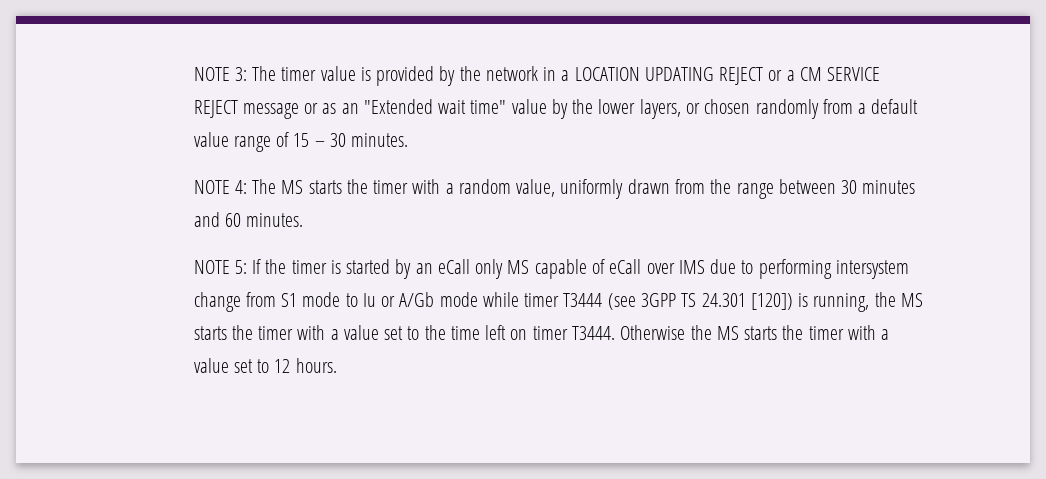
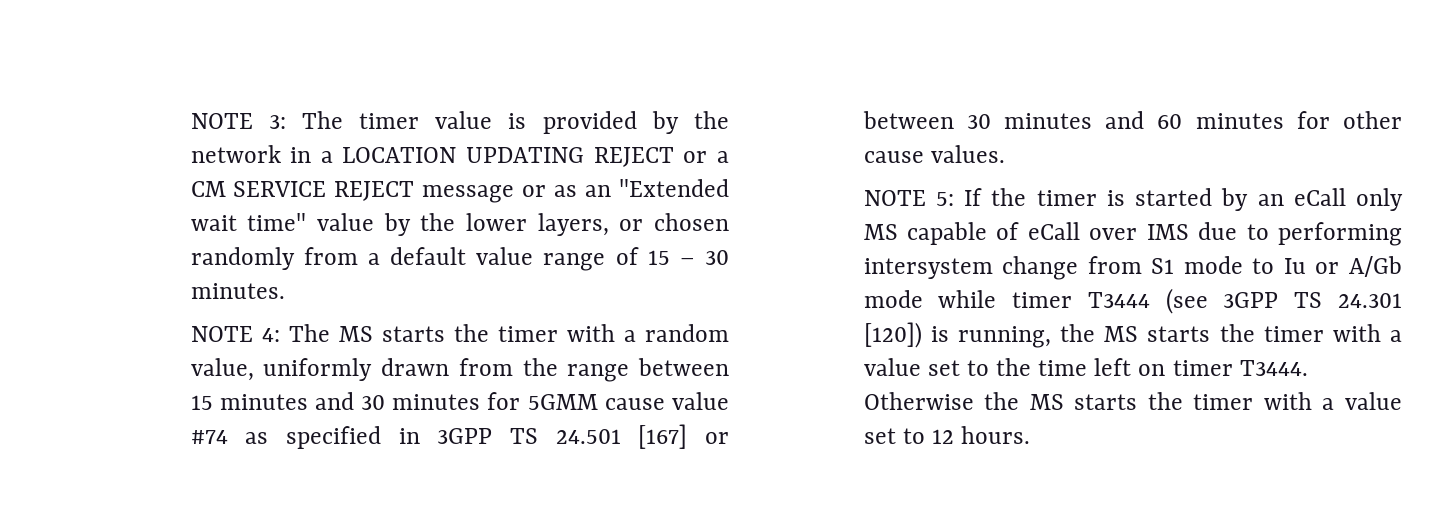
[841,180,916,194] [193,212,304,227] 30 minutes and 60 minutes. -> [190,392,729,410] [190,424,730,449] [862,111,1402,129] [863,145,1005,163] 15 minutes and 30 minutes for 5GMM cause value #74 as specified in 3GPP TS 24.501 [167] or between 30 minutes and 60 minutes for other cause values.

